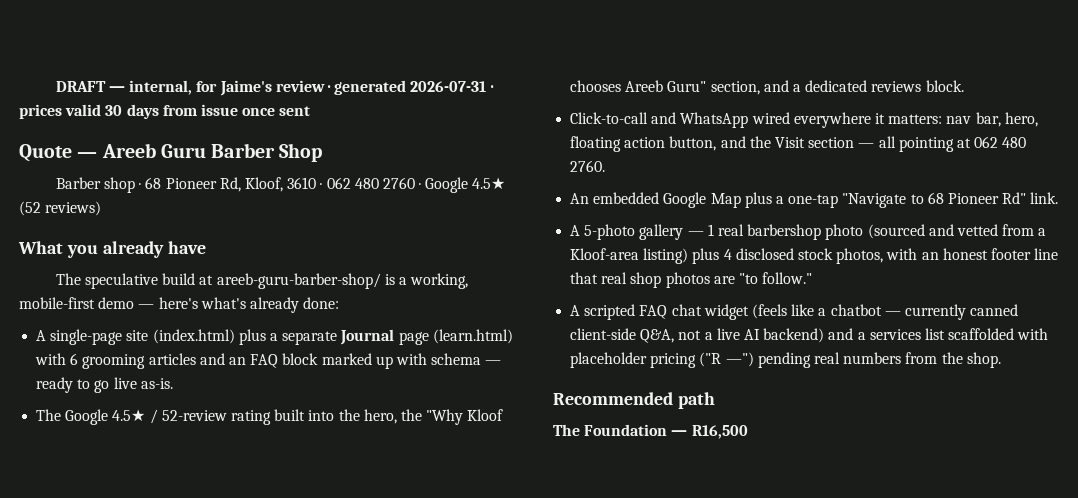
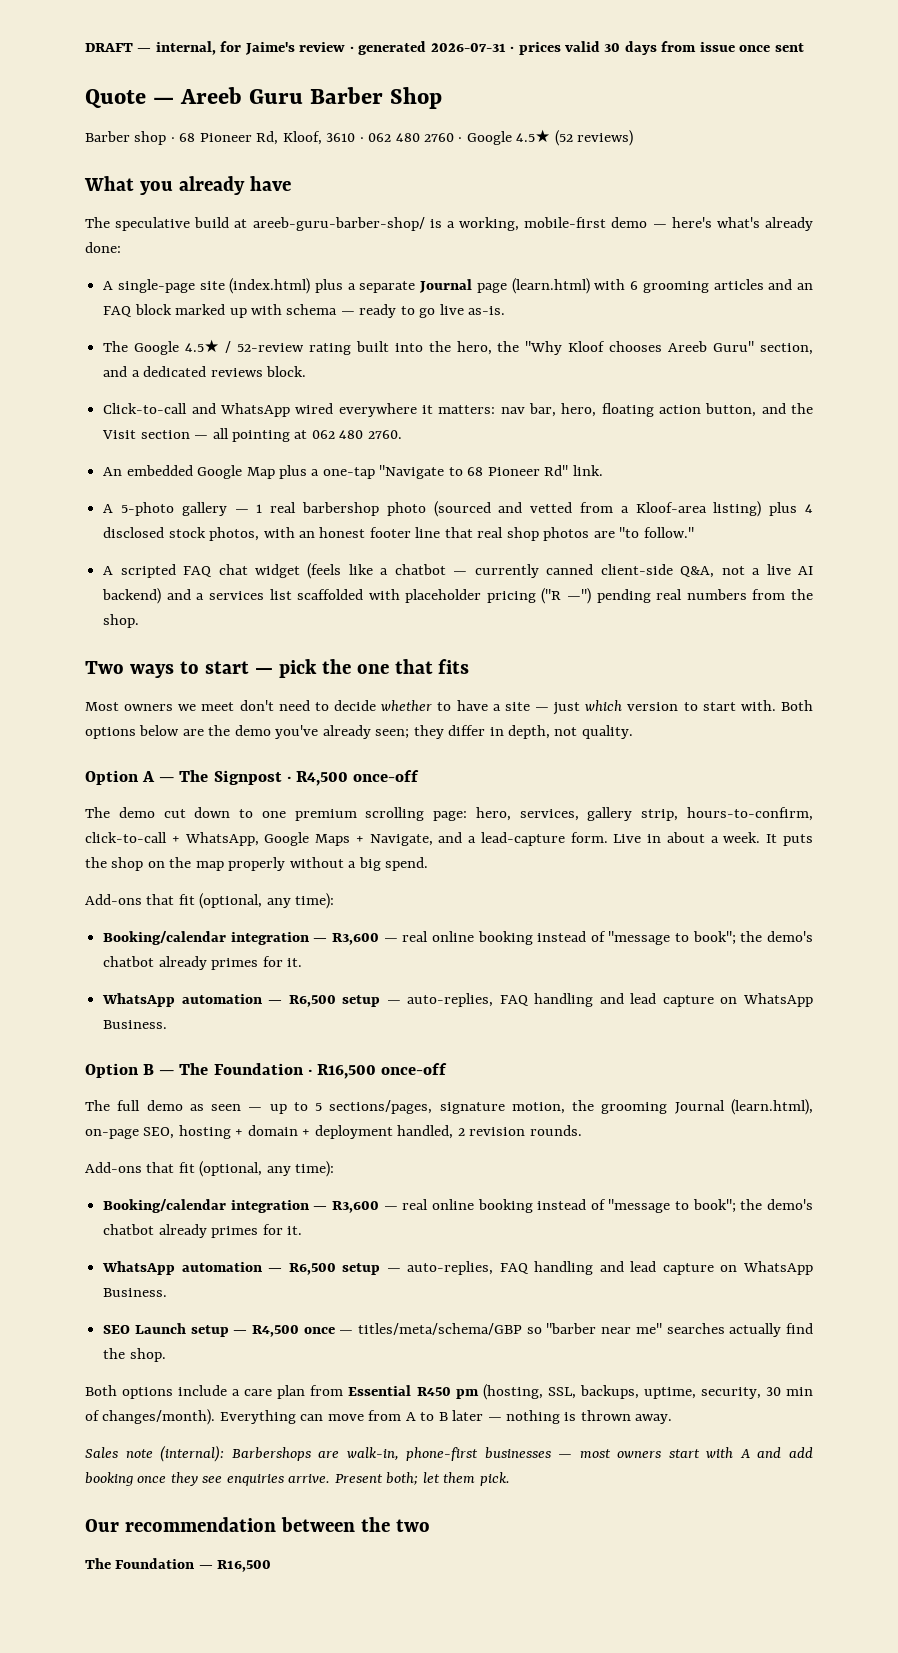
[553,392,715,409] Recommended path -> [85,659,470,678] [85,700,813,715] [85,725,633,739] [85,770,419,786] [85,807,813,821] [85,832,813,846] [85,857,429,871] [85,893,335,909] [103,931,814,945] [103,956,302,970] [102,993,813,1007] [103,1020,168,1029] [85,1063,447,1079] [85,1099,813,1115] [85,1125,582,1139] [85,1161,335,1177] [103,1199,814,1213] [103,1224,302,1238] [102,1261,813,1275] [103,1288,168,1297] [103,1323,813,1337] [103,1348,166,1362] [85,1384,813,1400] [85,1409,673,1425] [85,1445,813,1462] [85,1472,510,1486] [85,1517,430,1532] Two ways to start — pick the one that fits // Most owners we meet don't need to decide whether to have a site — just which version to start with. Both options below are the demo you've already seen; they differ in depth, not quality. // Option A — The Signpost · R4,500 once-off // The demo cut down to one premium scrolling page: hero, services, gallery strip, hours-to-confirm, click-to-call + WhatsApp, Google Maps + Navigate, and a lead-capture form. Live in about a week. It puts the shop on the map properly without a big spend. // Add-ons that fit (optional, any time): // Booking/calendar integration — R3,600 — real online booking instead of "message to book"; the demo's chatbot already primes for it. // WhatsApp automation — R6,500 setup — auto-replies, FAQ handling and lead capture on WhatsApp Business. // Option B — The Foundation · R16,500 once-off // The full demo as seen — up to 5 sections/pages, signature motion, the grooming Journal (learn.html), on-page SEO, hosting + domain + deployment handled, 2 revision rounds. // Add-ons that fit (optional, any time): // Booking/calendar integration — R3,600 — real online booking instead of "message to book"; the demo's chatbot already primes for it. // WhatsApp automation — R6,500 setup — auto-replies, FAQ handling and lead capture on WhatsApp Business. // SEO Launch setup — R4,500 once — titles/meta/schema/GBP so "barber near me" searches actually find the shop. // Both options include a care plan from Essential R450 pm (hosting, SSL, backups, uptime, security, 30 min of changes/month). Everything can move from A to B later — nothing is thrown away. // Sales note (internal): Barbershops are walk-in, phone-first businesses — most owners start with A and add booking once they see enquiries arrive. Present both; let them pick. // Our recommendation between the two

